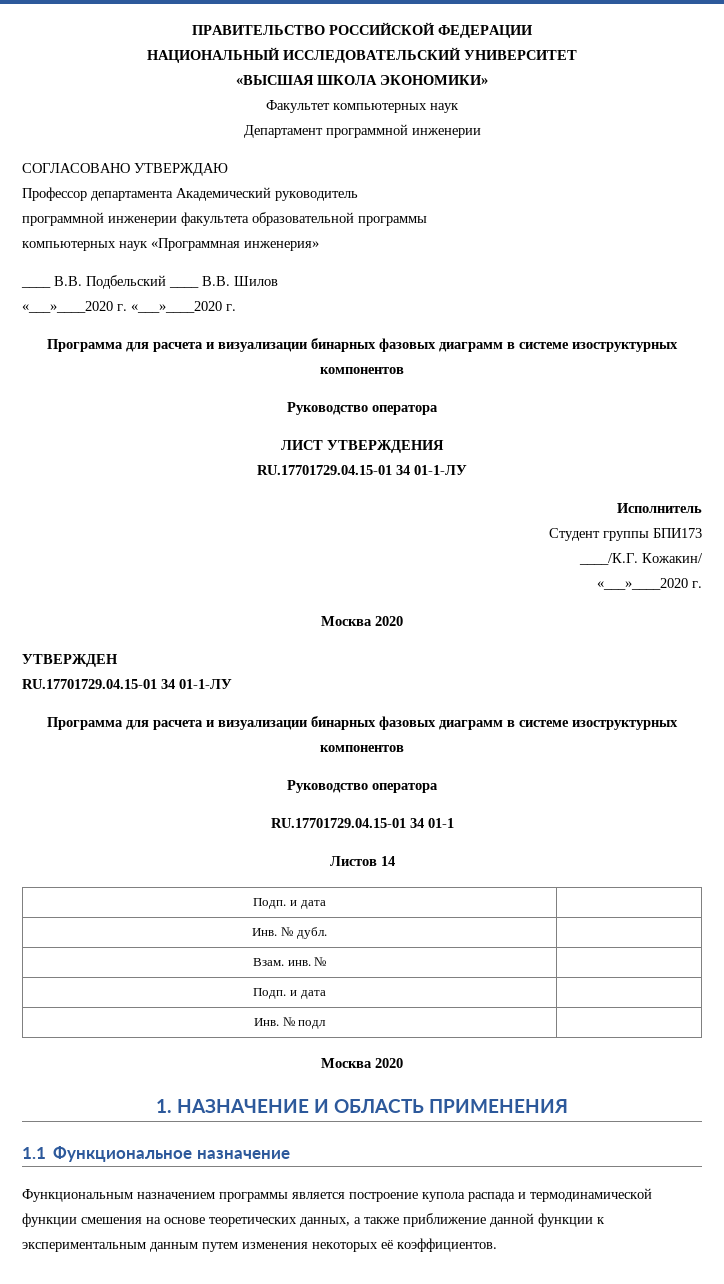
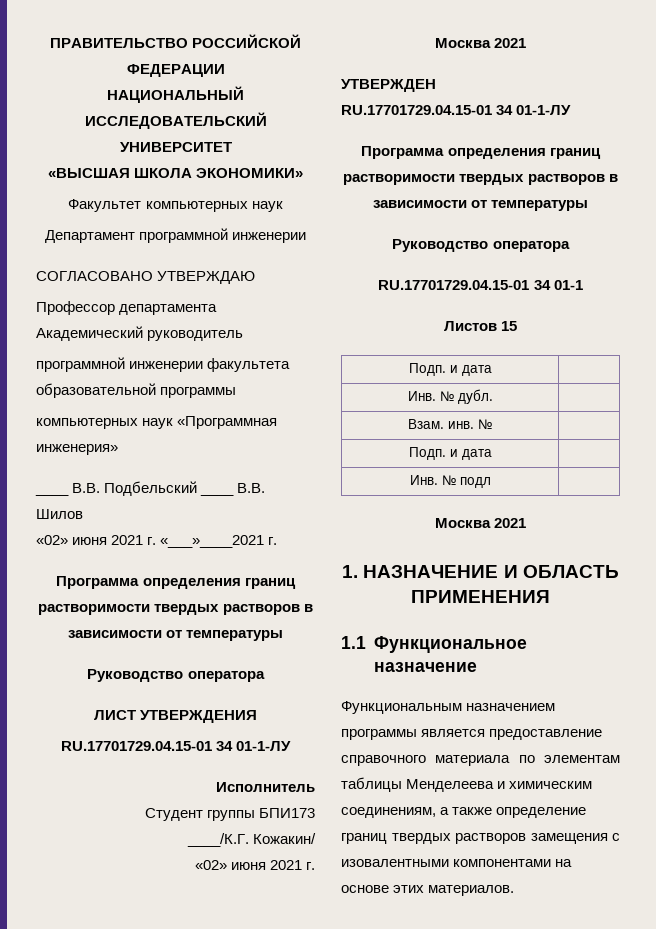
[22,301,236,313] [47,338,678,352] [320,367,404,374] «___»____2020 г. «___»____2020 г. // Программа для расчета и визуализации бинарных фазовых диаграмм в системе изоструктурных компонентов -> [36,535,278,548] [56,576,296,589] [38,604,313,615] [67,630,284,641] «02» июня 2021 г. «___»____2021 г. // Программа определения границ растворимости твердых растворов в зависимости от температуры
[597,578,688,590] «___»____2020 -> [194,860,302,870] «02» июня 2021
[375,616,403,626] 2020 -> [494,38,527,48] 2021
[126,716,678,730] [320,745,404,752] для расчета и визуализации бинарных фазовых диаграмм в системе изоструктурных компонентов -> [447,148,601,159] [343,174,618,185] [372,200,589,211] определения границ растворимости твердых растворов в зависимости от температуры
[380,856,395,866] 14 -> [501,321,518,331] 15
[375,1058,403,1068] 2020 -> [494,518,527,528] 2021
[349,1188,652,1202] [22,1213,605,1227] [22,1238,497,1252] построение купола распада и термодинамической функции смешения на основе теоретических данных, а также приближение данной функции к экспериментальным данным путем изменения некоторых её коэффициентов. -> [489,729,603,740] [341,755,620,766] [341,777,593,792] [341,807,587,818] [341,833,620,844] [341,859,573,867] [341,885,515,896] предоставление справочного материала по элементам таблицы Менделеева и химическим соединениям, а также определение границ твердых растворов замещения с изовалентными компонентами на основе этих материалов.

